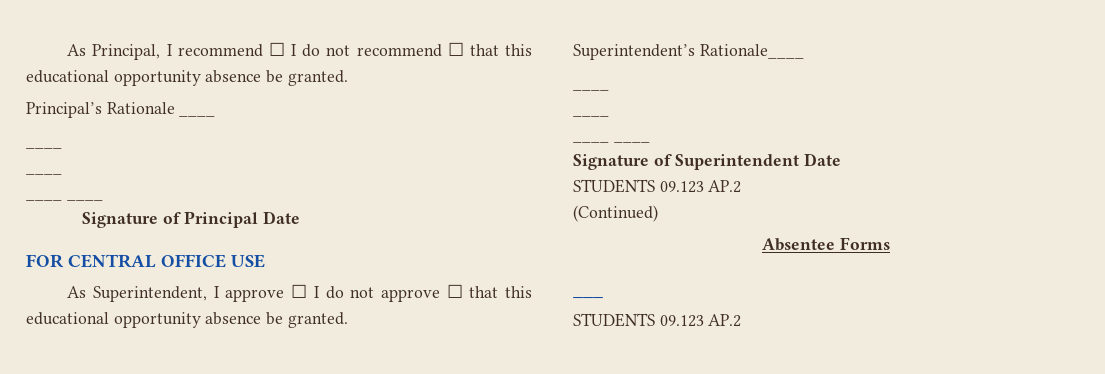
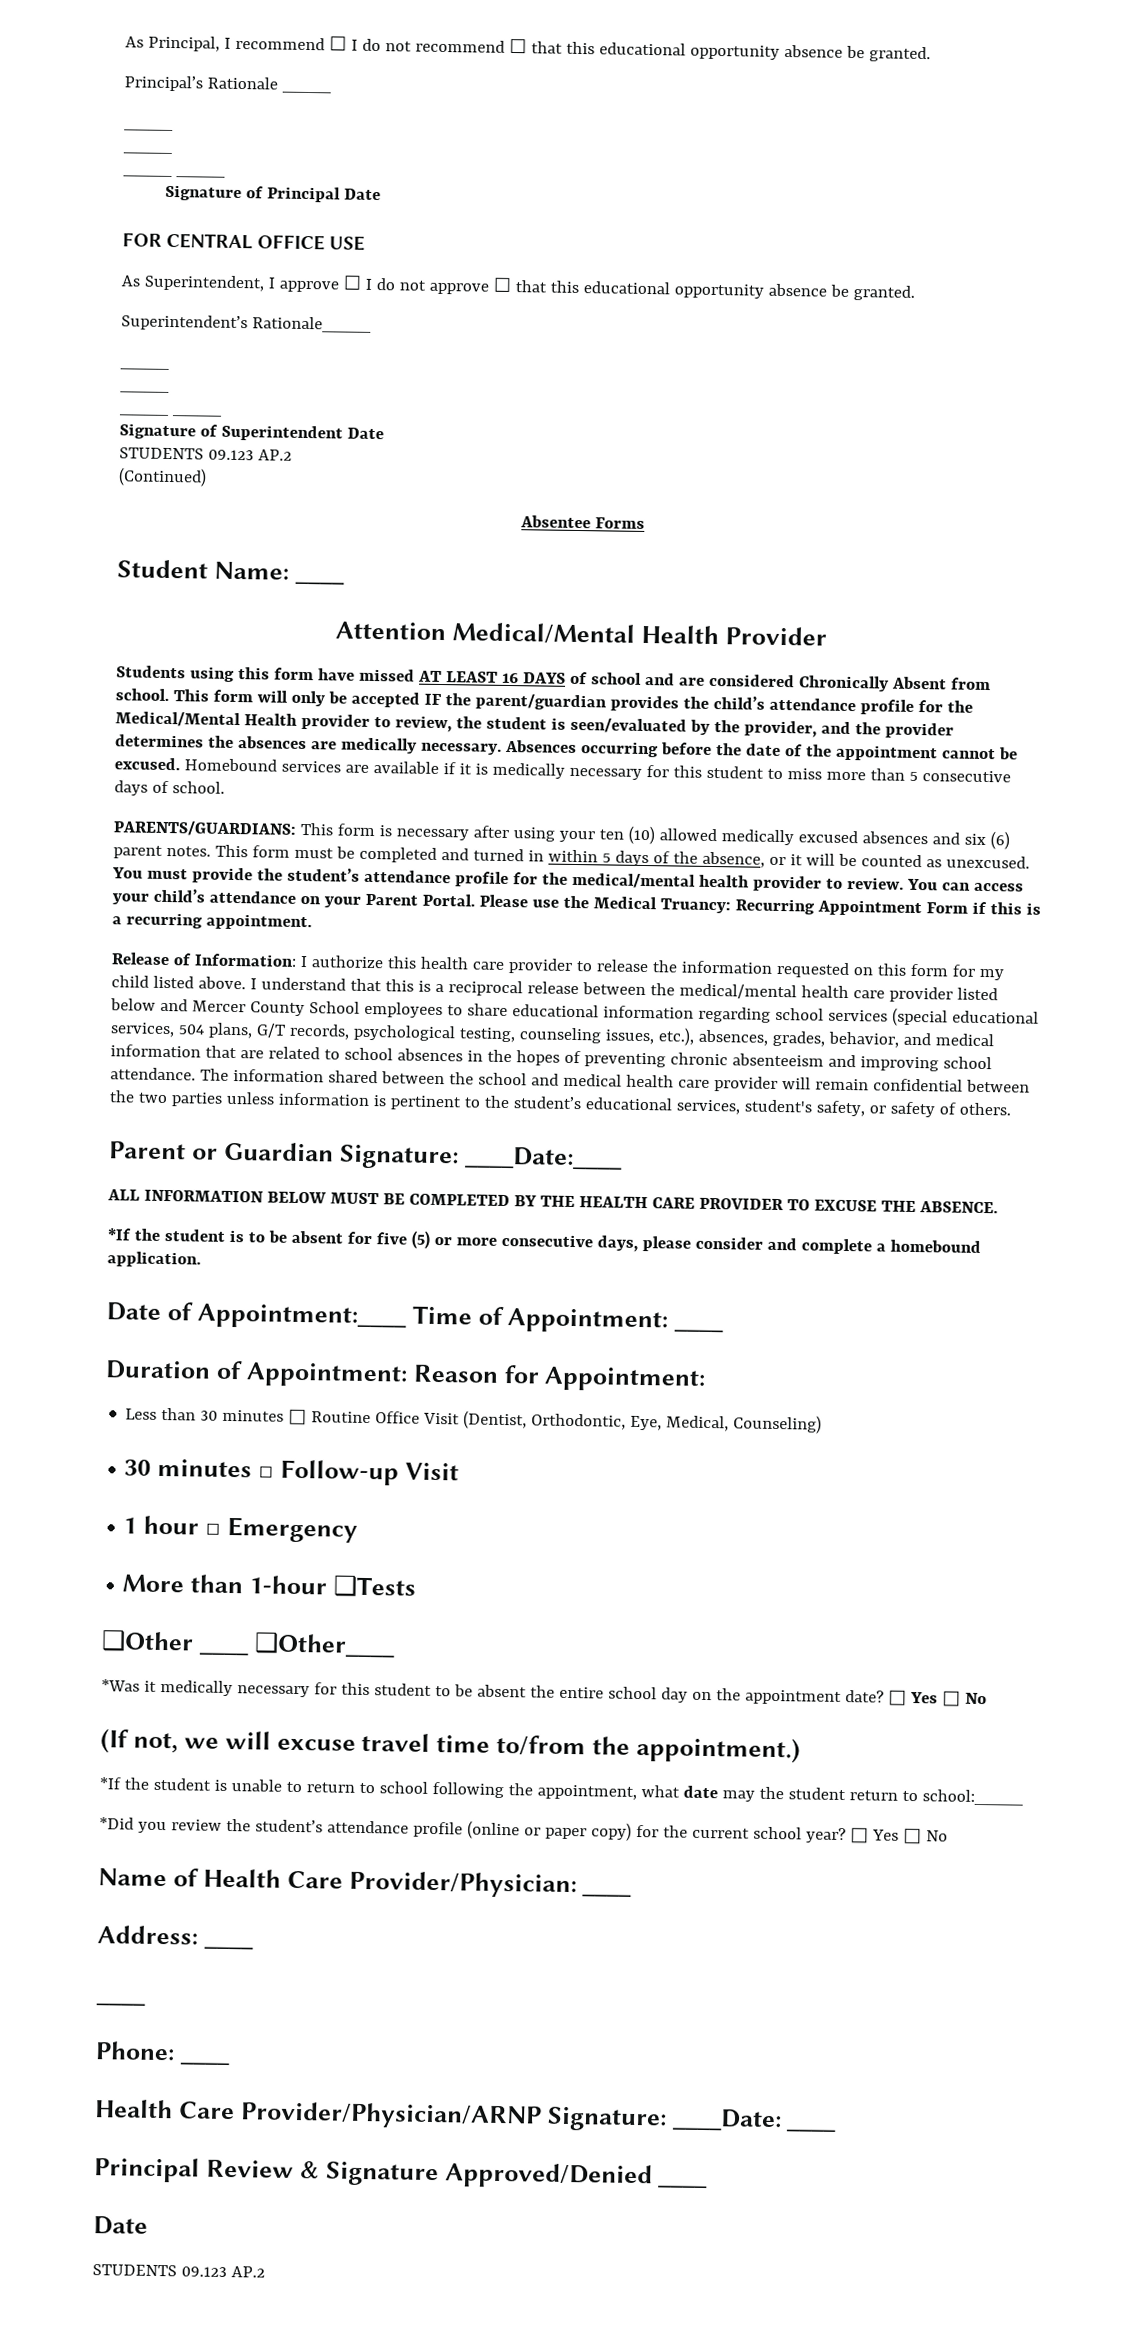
[573,295,603,299] ___ -> [117,559,345,585] [335,621,827,646] [116,665,991,692] [115,688,973,715] [115,711,954,739] [115,734,1018,762] [114,757,1011,783] [114,780,225,796] [113,820,1010,850] [113,844,1030,869] [112,867,1024,892] [112,888,1041,917] [112,912,312,931] [111,952,1004,981] [111,975,998,1003] [110,998,1039,1027] [110,1022,994,1048] [110,1044,992,1072] [110,1067,1030,1093] [109,1090,1011,1118] [109,1141,623,1170] [107,1189,998,1214] [107,1228,981,1255] [107,1251,201,1268] [106,1302,725,1334] [105,1360,707,1392] [125,1407,823,1434] [124,1458,459,1486] [123,1515,359,1543] [122,1574,417,1598] [101,1630,396,1658] [101,1679,987,1707] [100,1728,801,1764] [99,1777,1024,1806] [99,1817,948,1845] [98,1868,633,1899] [97,1925,254,1950] [96,2001,146,2006] [95,2041,230,2066] [94,2099,837,2132] [94,2157,709,2190] [93,2216,148,2235] Student Name: ____ // Attention Medical/Mental Health Provider // Students using this form have missed AT LEAST 16 DAYS of school and are considered Chronically Absent from school. This form will only be accepted IF the parent/guardian provides the child’s attendance profile for the Medical/Mental Health provider to review, the student is seen/evaluated by the provider, and the provider determines the absences are medically necessary. Absences occurring before the date of the appointment cannot be excused. Homebound services are available if it is medically necessary for this student to miss more than 5 consecutive days of school. // PARENTS/GUARDIANS: This form is necessary after using your ten (10) allowed medically excused absences and six (6) parent notes. This form must be completed and turned in within 5 days of the absence, or it will be counted as unexcused. You must provide the student’s attendance profile for the medical/mental health provider to review. You can access your child’s attendance on your Parent Portal. Please use the Medical Truancy: Recurring Appointment Form if this is a recurring appointment. // Release of Information: I authorize this health care provider to release the information requested on this form for my child listed above. I understand that this is a reciprocal release between the medical/mental health care provider listed below and Mercer County School employees to share educational information regarding school services (special educational services, 504 plans, G/T records, psychological testing, counseling issues, etc.), absences, grades, behavior, and medical information that are related to school absences in the hopes of preventing chronic absenteeism and improving school attendance. The information shared between the school and medical health care provider will remain confidential between the two parties unless information is pertinent to the student’s educational services, student's safety, or safety of others. // Parent or Guardian Signature: ____Date:____ // ALL INFORMATION BELOW MUST BE COMPLETED BY THE HEALTH CARE PROVIDER TO EXCUSE THE ABSENCE. // *If the student is to be absent for five (5) or more consecutive days, please consider and complete a homebound application. // Date of Appointment:____ Time of Appointment: ____ // Duration of Appointment: Reason for Appointment: // Less than 30 minutes □ Routine Office Visit (Dentist, Orthodontic, Eye, Medical, Counseling) // 30 minutes □ Follow-up Visit // 1 hour □ Emergency // More than 1-hour ❑Tests // ❑Other ____ ❑Other____ // *Was it medically necessary for this student to be absent the entire school day on the appointment date? □ Yes □ No // (If not, we will excuse travel time to/from the appointment.) // *If the student is unable to return to school following the appointment, what date may the student return to school:____ // *Did you review the student’s attendance profile (online or paper copy) for the current school year? □ Yes □ No // Name of Health Care Provider/Physician: ____ // Address: ____ // ____ // Phone: ____ // Health Care Provider/Physician/ARNP Signature: ____Date: ____ // Principal Review & Signature Approved/Denied ____ // Date

